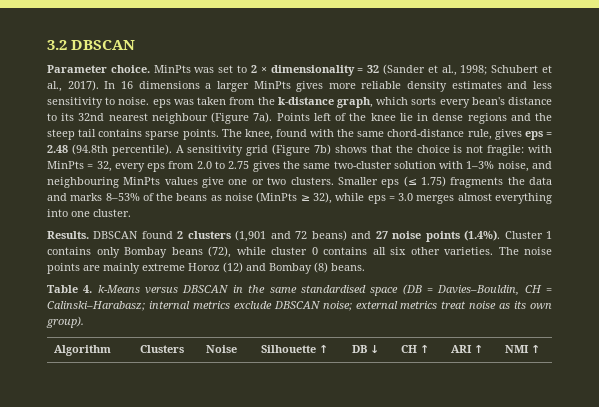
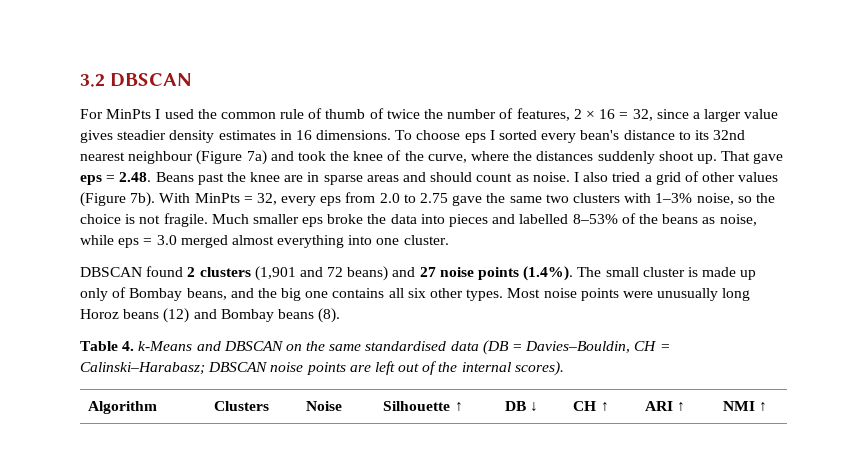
[47,64,552,76] [47,80,553,92] [47,97,437,108] Parameter choice. MinPts was set to 2 × dimensionality = 32 (Sander et al., 1998; Schubert et al., 2017). In 16 dimensions a larger MinPts gives more reliable density estimates and less sensitivity to noise. eps was taken from the k-distance graph, which sorts -> [80,108,779,122] [80,130,538,143] For MinPts I used the common rule of thumb of twice the number of features, 2 × 16 = 32, since a larger value gives steadier density estimates in 16 dimensions. To choose eps I sorted
[253,112,553,124] [47,129,552,140] [47,144,553,156] 7a). Points left of the knee lie in dense regions and the steep tail contains sparse points. The knee, found with the same chord-distance rule, gives eps = 2.48 (94.8th percentile). A sensitivity grid (Figure 7b) shows that the choice is not fragile: with -> [246,150,784,165] [80,171,779,185] [80,192,191,207] 7a) and took the knee of the curve, where the distances suddenly shoot up. That gave eps = 2.48. Beans past the knee are in sparse areas and should count as noise. I also tried a grid of other values (Figure 7b). With
[252,161,436,172] gives the same two-cluster solution -> [452,193,620,206] gave the same two clusters
[532,161,552,169] [47,176,552,188] [47,193,103,201] and neighbouring MinPts values give one or two clusters. Smaller eps (≤ 1.75) fragments the data and marks -> [737,193,775,203] [80,213,569,227] so the choice is not fragile. Much smaller eps broke the data into pieces and labelled
[225,192,332,204] noise (MinPts ≥ 32), -> [719,214,757,226] noise,
[416,195,455,204] merges -> [180,235,228,248] merged
[47,231,89,239] Results. -> (449, 240) none
[504,231,552,239] [47,246,552,258] [47,263,220,274] Cluster 1 contains only Bombay beans (72), while cluster 0 contains all six other varieties. The noise points are mainly extreme Horoz -> [577,267,757,280] [80,287,751,301] [80,309,160,319] The small cluster is made up only of Bombay beans, and the big one contains all six other types. Most noise points were unusually long Horoz beans
[314,262,365,273] (8) beans. -> [277,308,341,323] beans (8).
[145,285,243,294] versus DBSCAN in -> [196,341,302,351] and DBSCAN on
[370,287,399,296] space -> [450,341,479,351] data
[148,301,553,311] [46,316,84,328] internal metrics exclude DBSCAN noise; external metrics treat noise as its own group). -> [208,361,564,376] DBSCAN noise points are left out of the internal scores).

